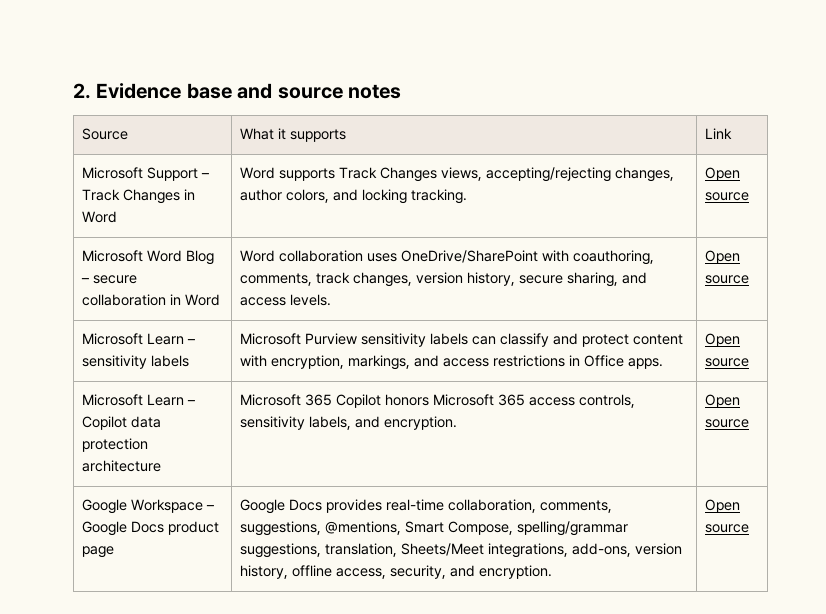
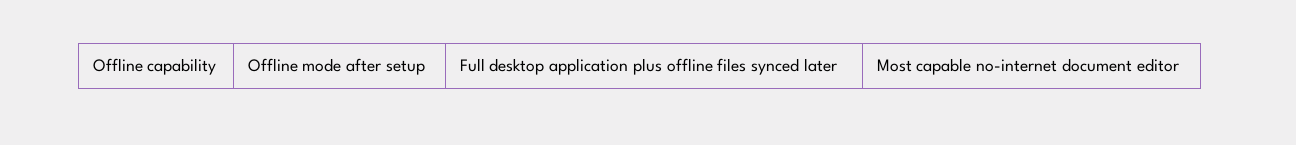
[73,83,401,99] [82,128,129,140] [240,128,347,142] [705,128,733,139] [82,167,210,181] [82,189,196,204] [82,211,118,223] [240,167,675,182] [240,189,468,204] [705,167,741,181] [705,192,750,201] [82,250,215,265] [81,275,138,284] [82,294,221,306] [240,250,655,265] [240,272,648,287] [240,294,332,306] [705,250,741,264] [705,275,750,284] [82,333,196,345] [82,355,190,369] [240,333,684,347] [240,355,664,370] [705,333,741,347] [705,358,750,367] [82,394,196,406] [82,416,162,430] [82,438,149,452] [82,460,162,472] [240,394,636,408] [240,416,458,430] [705,394,741,408] [705,419,750,428] [82,499,215,514] [82,521,220,536] [82,546,115,558] [240,499,613,514] [240,521,629,536] [240,543,683,558] [240,565,553,579] [705,499,741,513] [705,524,750,533] 2. Evidence base and source notes // Source | What it supports | Link // Microsoft Support – Track Changes in Word | Word supports Track Changes views, accepting/rejecting changes, author colors, and locking tracking. | Open source // Microsoft Word Blog – secure collaboration in Word | Word collaboration uses OneDrive/SharePoint with coauthoring, comments, track changes, version history, secure sharing, and access levels. | Open source // Microsoft Learn – sensitivity labels | Microsoft Purview sensitivity labels can classify and protect content with encryption, markings, and access restrictions in Office apps. | Open source // Microsoft Learn – Copilot data protection architecture | Microsoft 365 Copilot honors Microsoft 365 access controls, sensitivity labels, and encryption. | Open source // Google Workspace – Google Docs product page | Google Docs provides real-time collaboration, comments, suggestions, @mentions, Smart Compose, spelling/grammar suggestions, translation, Sheets/Meet integrations, add-ons, version history, offline access, security, and encryption. | Open source -> [92,58,217,75] [247,58,425,75] [459,58,837,75] [876,58,1179,75] Offline capability | Offline mode after setup | Full desktop application plus offline files synced later | Most capable no-internet document editor

